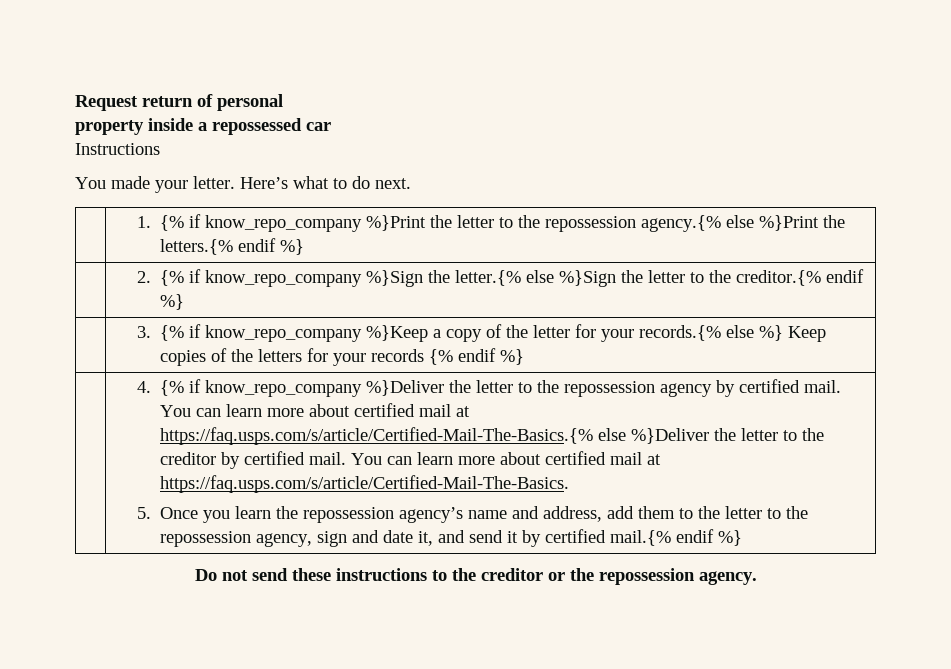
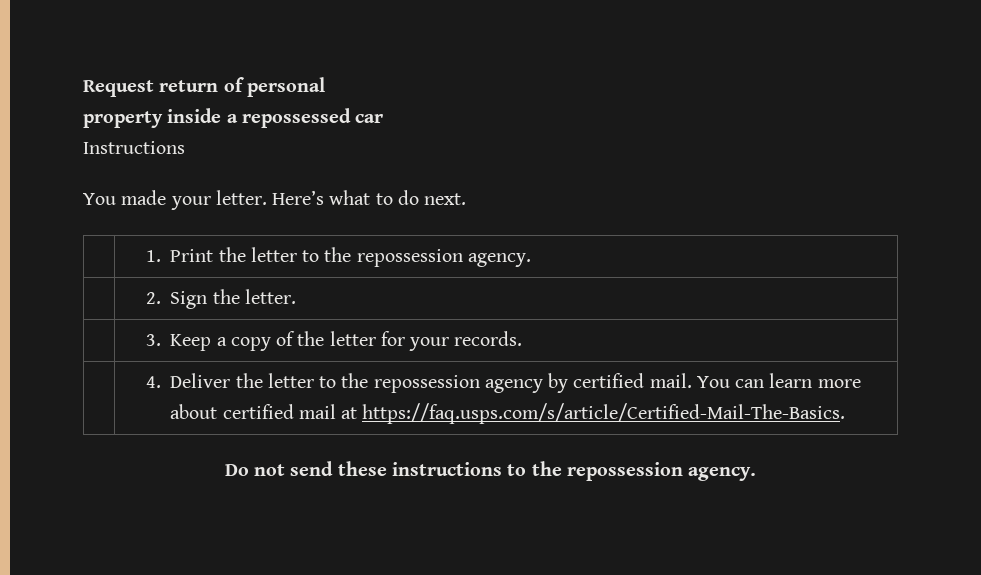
[159,214,845,232] [159,238,304,255] [136,269,864,287] [159,294,184,310] [136,324,428,342] {% if know_repo_company %}Print the letter to the repossession agency.{% else %}Print the letters.{% endif %} // | 2. {% if know_repo_company %}Sign the letter.{% else %}Sign the letter to the creditor.{% endif %} // | 3. {% if know_repo_company %}Keep -> [170,247,531,267] [145,289,296,309] [145,334,212,351] Print the letter to the repossession agency. // | 2. Sign the letter. // | 3. Keep
[638,325,826,342] [159,348,524,366] [136,379,444,397] records.{% else %} Keep copies of the letters for your records {% endif %} // | 4. {% if know_repo_company %}Deliver -> [454,331,523,346] [145,373,231,388] records. // | 4. Deliver
[159,427,824,445] [159,451,661,469] [159,475,569,493] [136,506,808,523] [159,529,742,547] https://faq.usps.com/s/article/Certified-Mail-The-Basics.{% else %}Deliver the letter to the creditor by certified mail. You can learn more about certified mail at https://faq.usps.com/s/article/Certified-Mail-The-Basics. // 5. Once you learn the repossession agency’s name and address, add them to the letter to the repossession agency, sign and date it, and send it by certified mail.{% endif %} -> [362,403,846,424] https://faq.usps.com/s/article/Certified-Mail-The-Basics.
[480,568,594,581] creditor or the -> (562, 468) none

